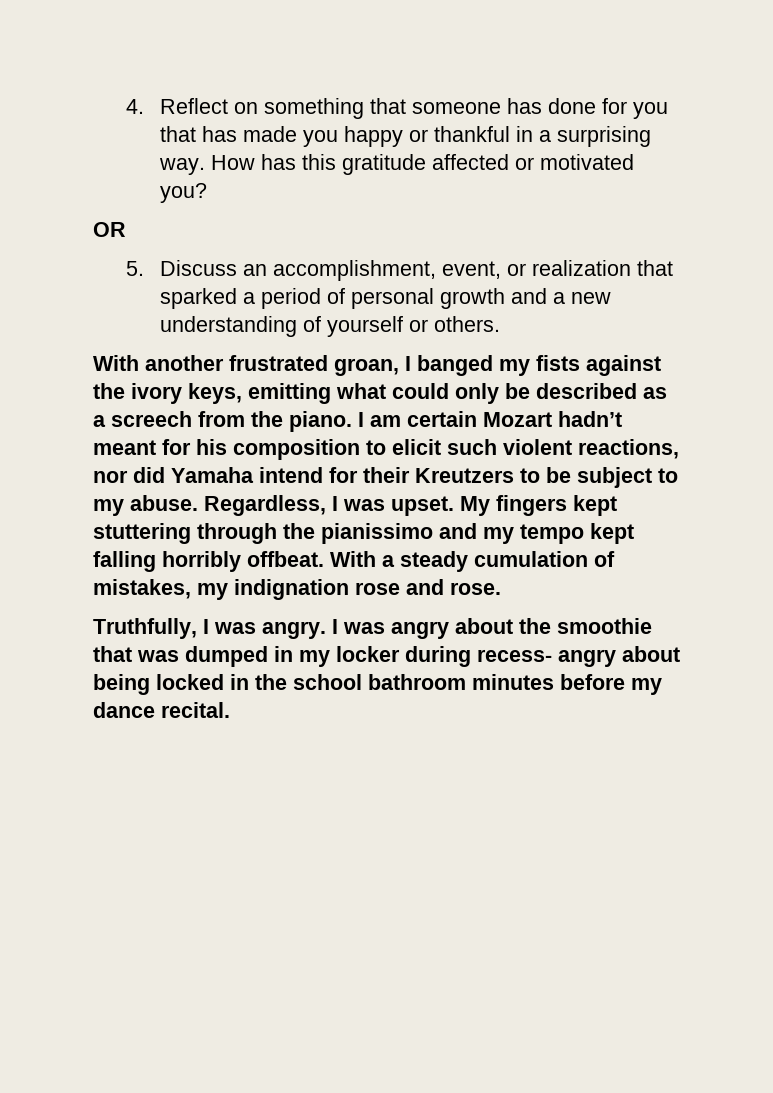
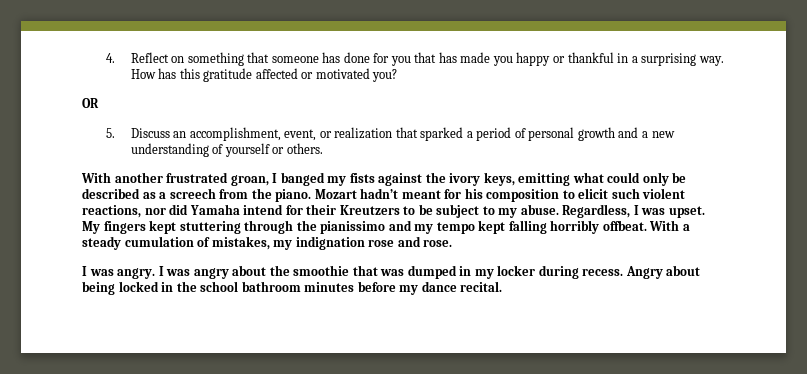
[358,411,477,427] I am certain -> (312, 195) none
[93,618,197,639] Truthfully, -> (453, 243) none
[477,649,616,667] recess- angry -> [582,266,663,279] recess. Angry

